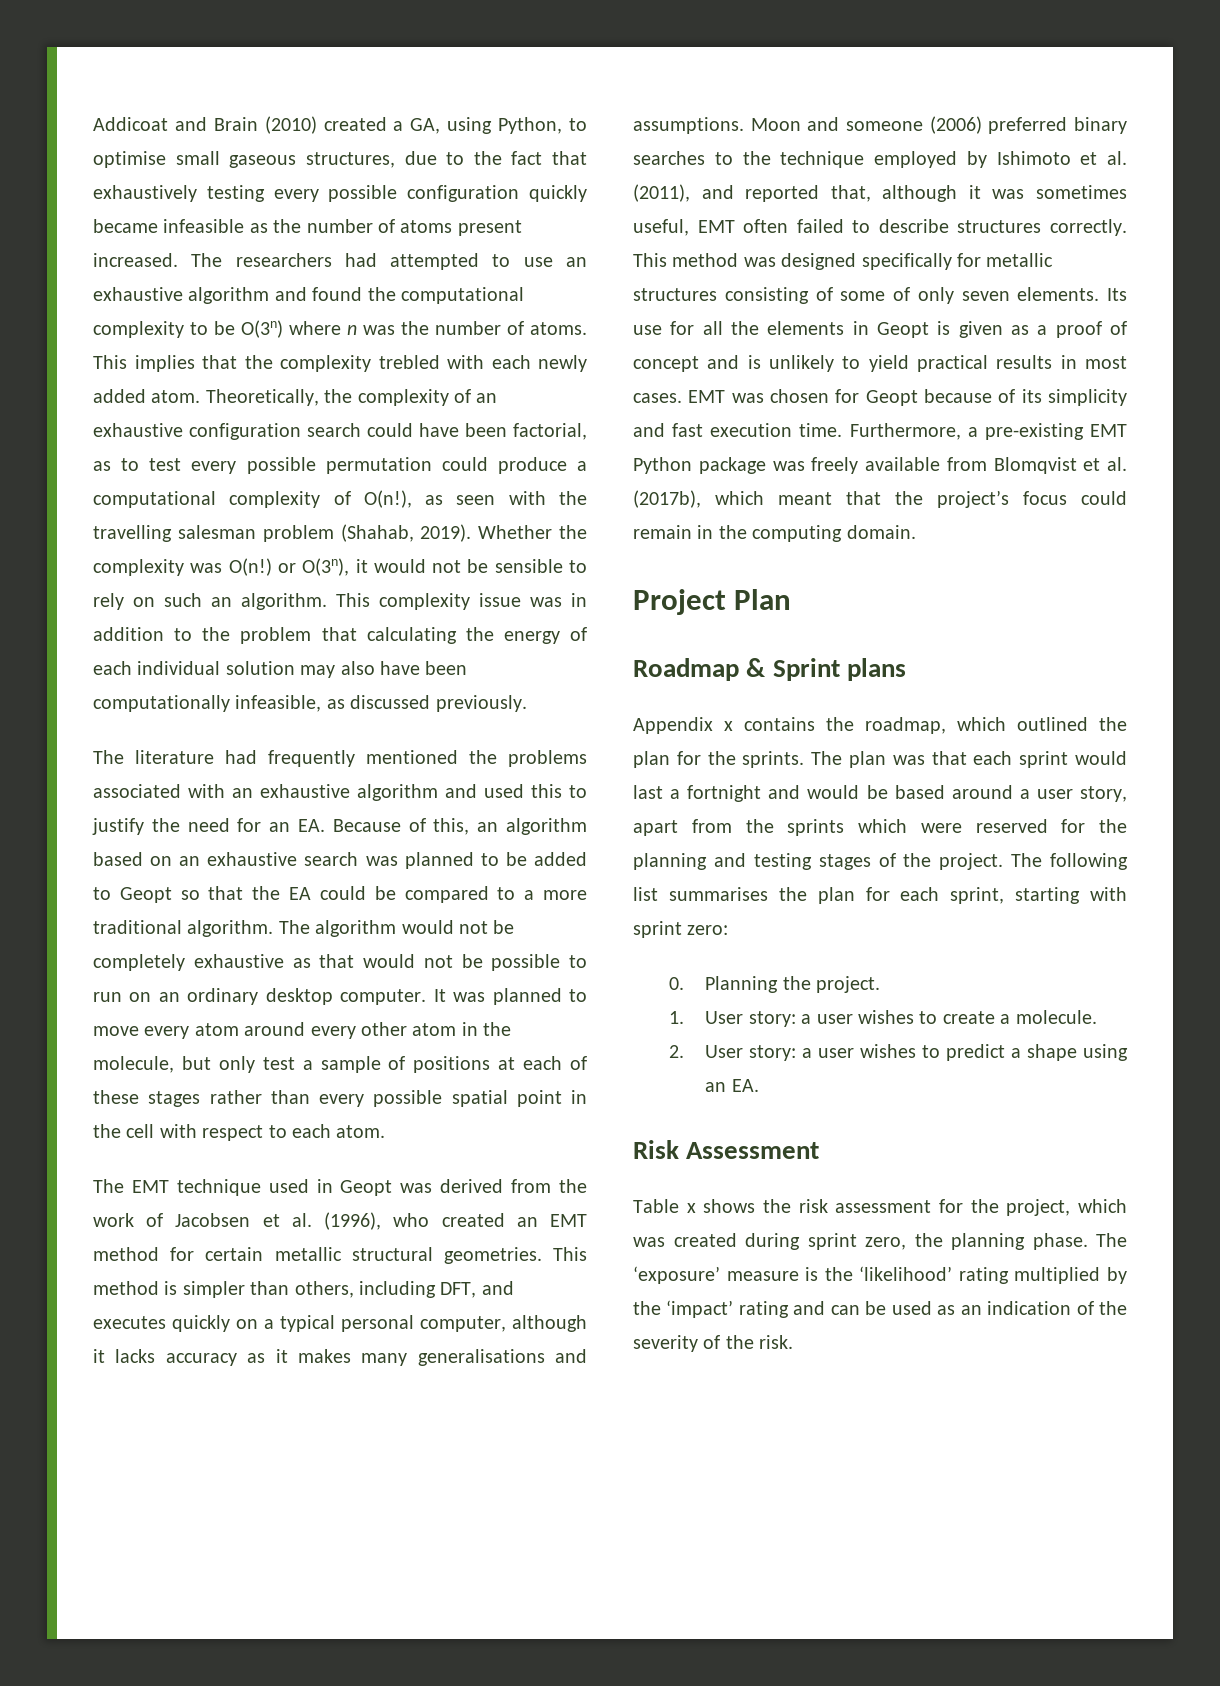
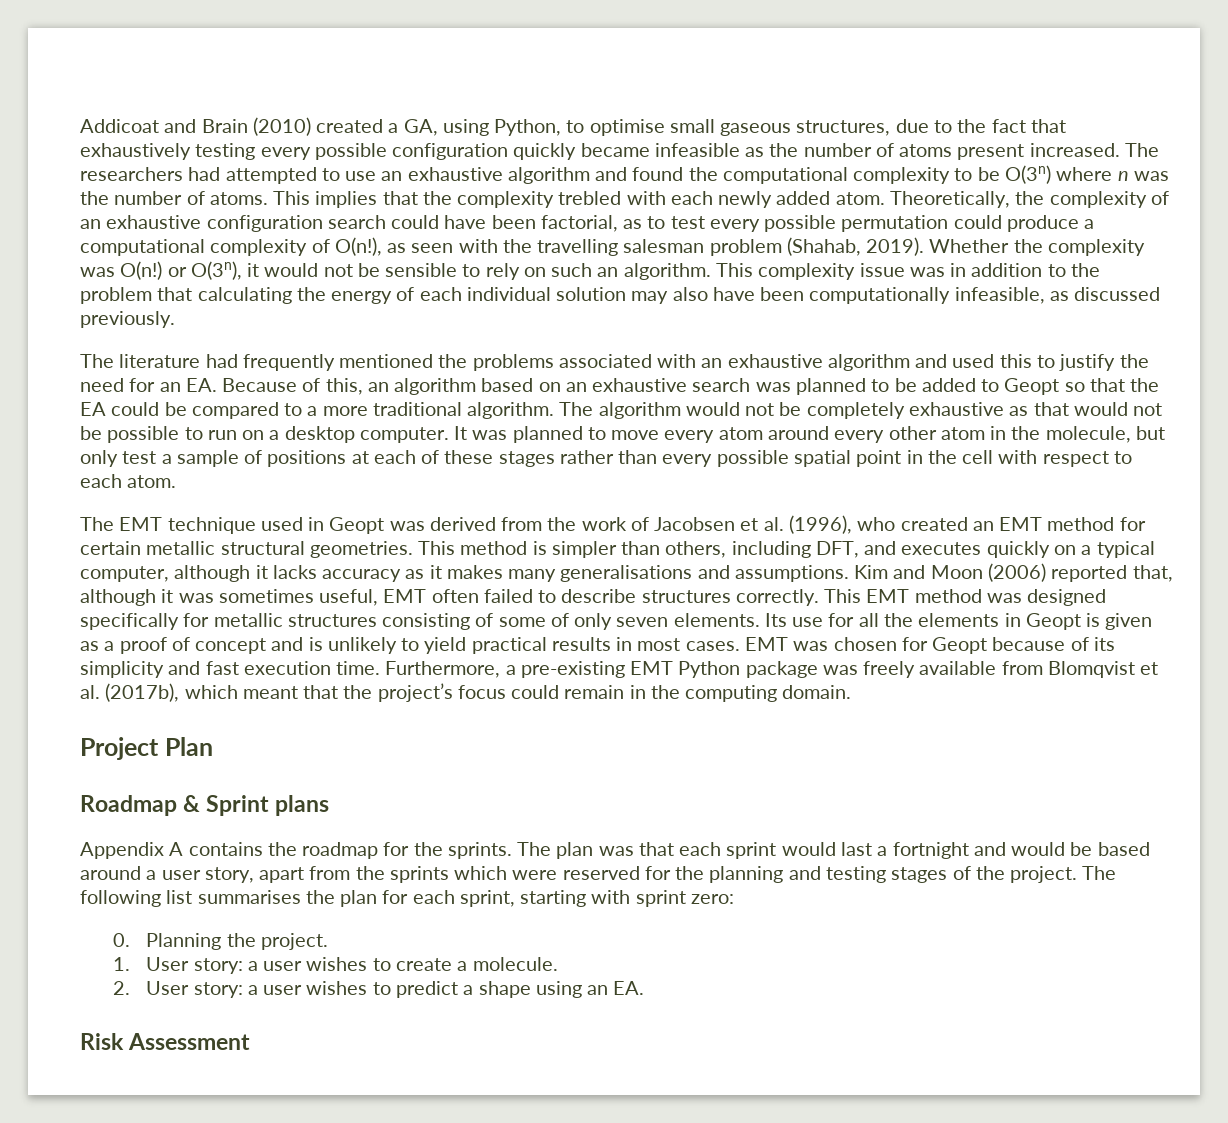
[158,988,259,1005] an ordinary -> [269,430,280,440] a
[341,1315,414,1332] personal -> (1155, 549) none
[750,116,1127,134] [633,151,1127,168] [633,184,734,202] Moon and someone (2006) preferred binary searches to the technique employed by Ishimoto et al. (2011), and -> [854,563,1046,582] Kim and Moon (2006)
(667, 260) none -> [866,589,910,603] EMT
[724,721,733,731] x -> [169,842,184,856] A
[865,717,1127,734] [633,751,670,768] roadmap, which outlined the plan -> [302,842,379,859] roadmap
[633,1199,1127,1216] [633,1233,1127,1250] [633,1266,1127,1284] [633,1300,1127,1318] [633,1335,794,1352] // Table x shows the risk assessment for the project, which was created during sprint zero, the planning phase. The ‘exposure’ measure is the ‘likelihood’ rating multiplied by the ‘impact’ rating and can be used as an indication of the severity of the risk. -> (251, 1041) none

